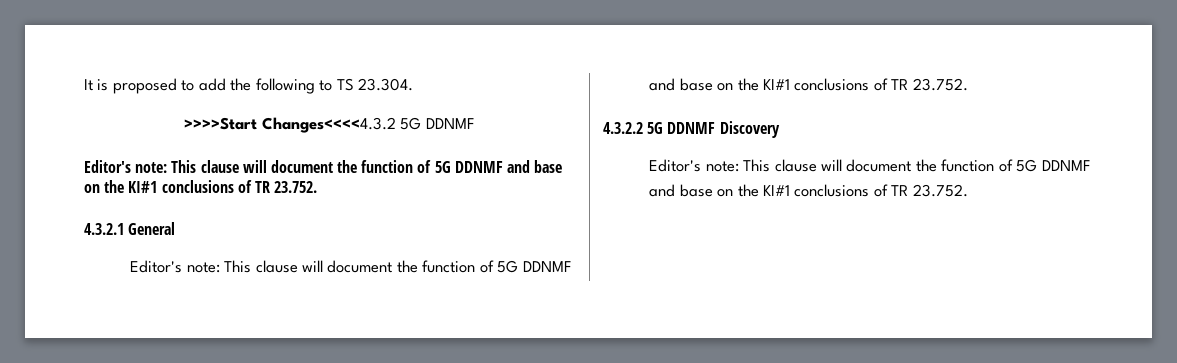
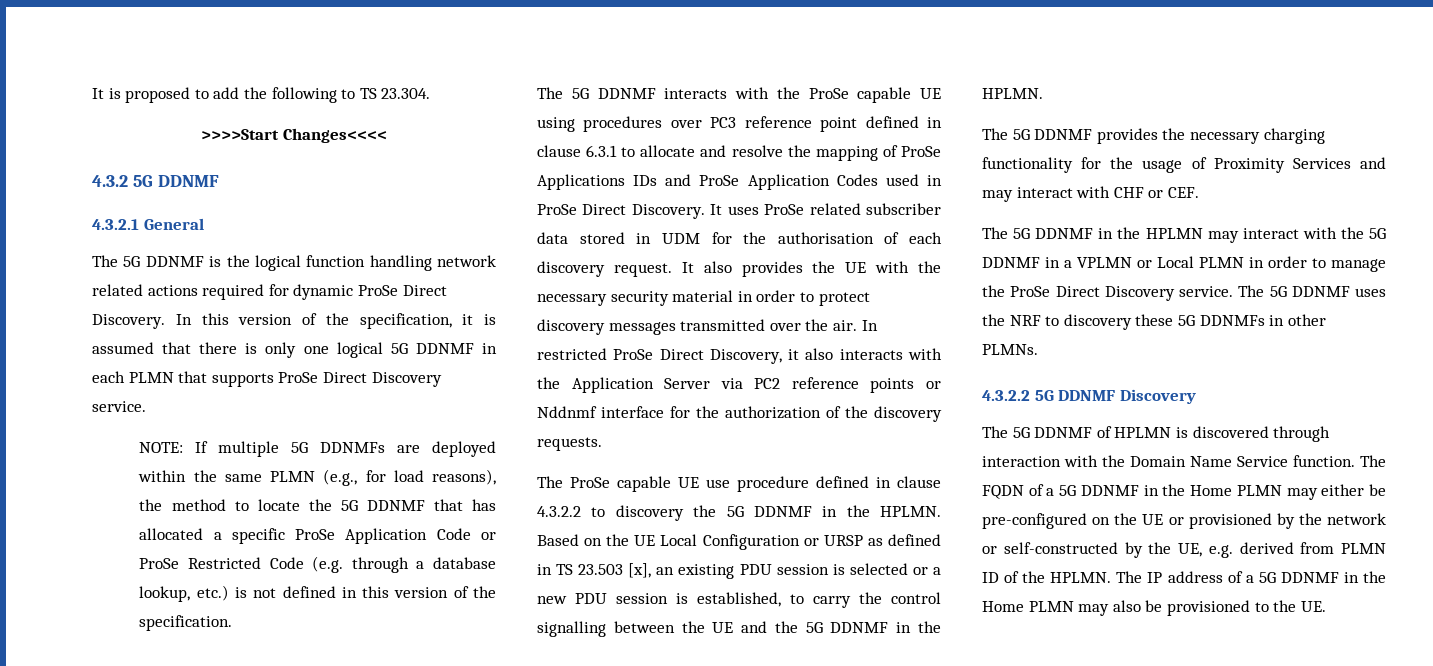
[261,117,396,133] Changes<<<<4.3.2 -> [282,128,387,143] [92,175,128,187] Changes<<<< // 4.3.2
[84,160,563,173] [84,180,318,193] [84,222,176,235] [130,260,571,273] [649,78,968,91] [603,121,780,138] [649,159,1090,172] [649,184,968,197] Editor's note: This clause will document the function of 5G DDNMF and base on the KI#1 conclusions of TR 23.752. // 4.3.2.1 General // Editor's note: This clause will document the function of 5G DDNMF and base on the KI#1 conclusions of TR 23.752. // 4.3.2.2 5G DDNMF Discovery // Editor's note: This clause will document the function of 5G DDNMF and base on the KI#1 conclusions of TR 23.752. -> [92,218,204,230] [92,255,496,271] [92,284,447,300] [92,313,496,329] [92,342,497,358] [92,371,442,387] [92,401,146,412] [139,441,496,457] [138,469,497,486] [139,499,496,511] [139,528,496,544] [139,556,496,573] [139,585,496,602] [139,615,233,631] [537,87,941,103] [537,116,942,132] [537,145,941,161] [537,174,942,190] [537,203,941,219] [537,232,942,244] [537,261,941,277] [537,290,870,306] [537,319,878,335] [537,348,942,364] [537,377,941,393] [537,406,942,422] [537,437,602,451] [537,476,941,492] [537,505,941,521] [537,534,941,550] [537,563,941,579] [537,592,941,608] [537,621,941,637] [982,88,1043,99] [982,128,1325,144] [982,157,1386,173] [982,186,1199,202] [982,227,1386,243] [982,256,1386,272] [982,285,1386,301] [982,314,1326,330] [982,344,1038,355] [982,389,1196,404] [982,426,1331,442] [982,455,1386,467] [982,484,1386,500] [982,513,1386,529] [982,542,1386,558] [982,571,1386,583] [982,600,1326,616] 4.3.2.1 General // The 5G DDNMF is the logical function handling network related actions required for dynamic ProSe Direct Discovery. In this version of the specification, it is assumed that there is only one logical 5G DDNMF in each PLMN that supports ProSe Direct Discovery service. // NOTE: If multiple 5G DDNMFs are deployed within the same PLMN (e.g., for load reasons), the method to locate the 5G DDNMF that has allocated a specific ProSe Application Code or ProSe Restricted Code (e.g. through a database lookup, etc.) is not defined in this version of the specification. // The 5G DDNMF interacts with the ProSe capable UE using procedures over PC3 reference point defined in clause 6.3.1 to allocate and resolve the mapping of ProSe Applications IDs and ProSe Application Codes used in ProSe Direct Discovery. It uses ProSe related subscriber data stored in UDM for the authorisation of each discovery request. It also provides the UE with the necessary security material in order to protect discovery messages transmitted over the air. In restricted ProSe Direct Discovery, it also interacts with the Application Server via PC2 reference points or Nddnmf interface for the authorization of the discovery requests. // The ProSe capable UE use procedure defined in clause 4.3.2.2 to discovery the 5G DDNMF in the HPLMN. Based on the UE Local Configuration or URSP as defined in TS 23.503 [x], an existing PDU session is selected or a new PDU session is established, to carry the control signalling between the UE and the 5G DDNMF in the HPLMN. // The 5G DDNMF provides the necessary charging functionality for the usage of Proximity Services and may interact with CHF or CEF. // The 5G DDNMF in the HPLMN may interact with the 5G DDNMF in a VPLMN or Local PLMN in order to manage the ProSe Direct Discovery service. The 5G DDNMF uses the NRF to discovery these 5G DDNMFs in other PLMNs. // 4.3.2.2 5G DDNMF Discovery // The 5G DDNMF of HPLMN is discovered through interaction with the Domain Name Service function. The FQDN of a 5G DDNMF in the Home PLMN may either be pre-configured on the UE or provisioned by the network or self-constructed by the UE, e.g. derived from PLMN ID of the HPLMN. The IP address of a 5G DDNMF in the Home PLMN may also be provisioned to the UE.

